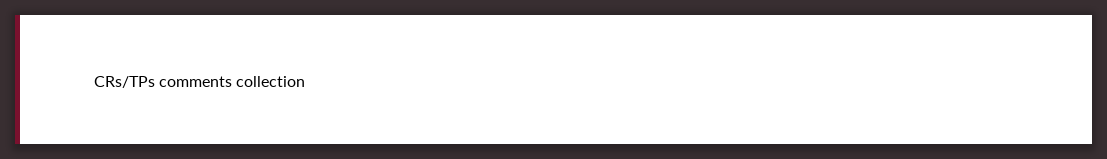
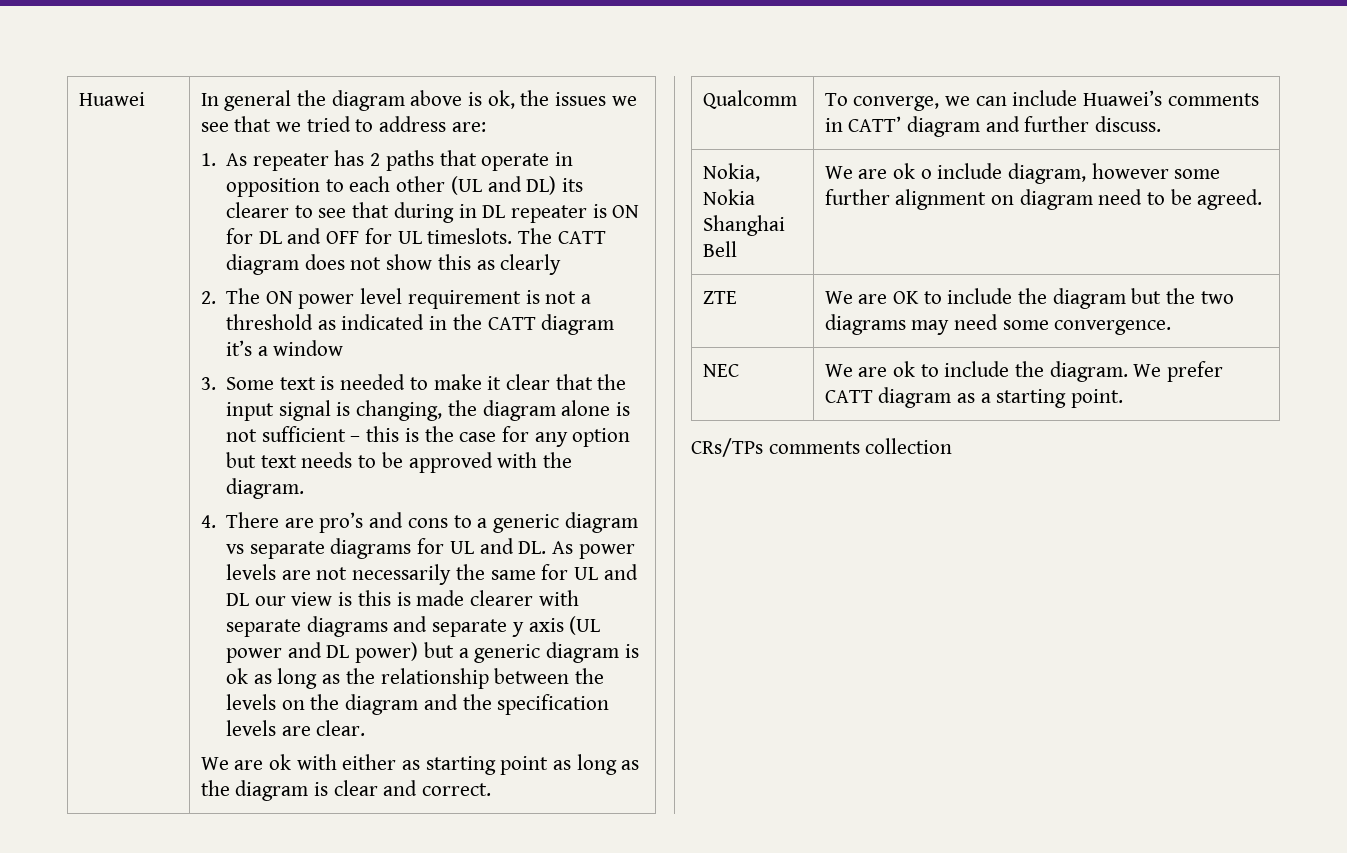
(94, 82) none -> [78,92,145,106] [200,90,637,111] [200,116,486,132] [200,150,573,171] [226,176,583,197] [226,202,640,223] [226,228,606,244] [226,254,562,275] [200,288,591,309] [226,314,615,335] [226,340,344,356] [200,374,627,390] [226,400,630,421] [226,426,631,447] [226,452,572,473] [226,478,305,499] [200,512,638,533] [226,538,635,559] [226,564,638,585] [226,590,579,606] [226,616,601,637] [226,642,639,663] [226,668,604,689] [226,694,610,715] [226,720,366,736] [200,754,640,775] [200,780,491,801] [702,90,797,109] [824,90,1259,111] [824,116,1161,137] [702,163,760,182] [702,189,755,205] [702,215,785,236] [702,241,737,257] [824,163,1221,184] [824,189,1263,210] [702,291,737,304] [824,288,1234,309] [824,314,1172,335] [702,364,739,377] [824,361,1224,382] [824,387,1123,408] Huawei | In general the diagram above is ok, the issues we see that we tried to address are: // 1. As repeater has 2 paths that operate in opposition to each other (UL and DL) its clearer to see that during in DL repeater is ON for DL and OFF for UL timeslots. The CATT diagram does not show this as clearly // 2. The ON power level requirement is not a threshold as indicated in the CATT diagram it’s a window // 3. Some text is needed to make it clear that the input signal is changing, the diagram alone is not sufficient – this is the case for any option but text needs to be approved with the diagram. // 4. There are pro’s and cons to a generic diagram vs separate diagrams for UL and DL. As power levels are not necessarily the same for UL and DL our view is this is made clearer with separate diagrams and separate y axis (UL power and DL power) but a generic diagram is ok as long as the relationship between the levels on the diagram and the specification levels are clear. // We are ok with either as starting point as long as the diagram is clear and correct. // Qualcomm | To converge, we can include Huawei’s comments in CATT’ diagram and further discuss. // Nokia, Nokia Shanghai Bell | We are ok o include diagram, however some further alignment on diagram need to be agreed. // ZTE | We are OK to include the diagram but the two diagrams may need some convergence. // NEC | We are ok to include the diagram. We prefer CATT diagram as a starting point. //

